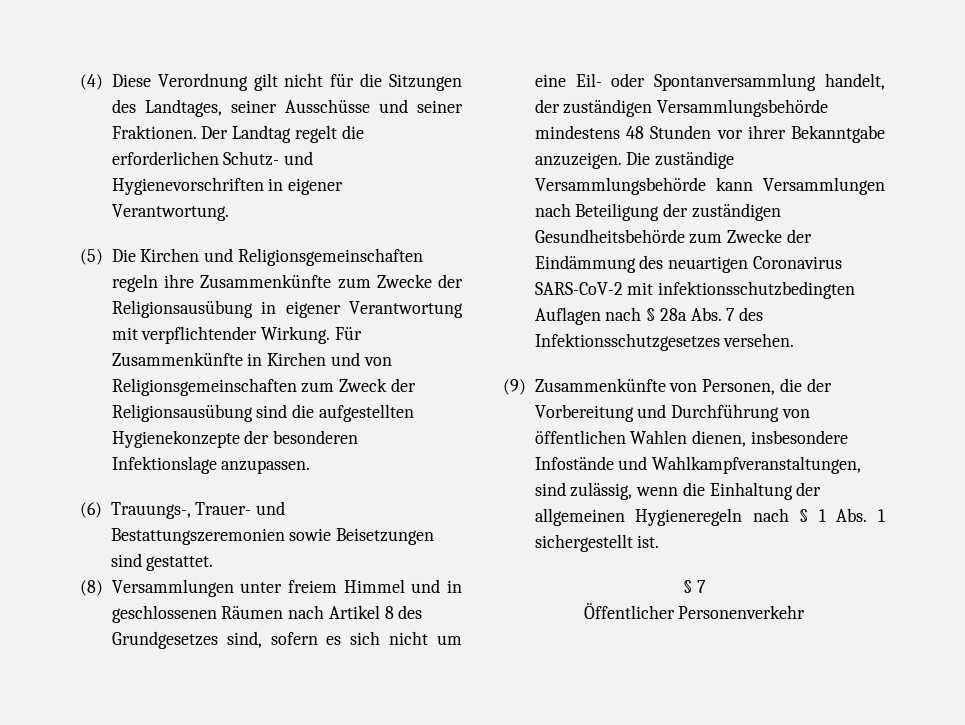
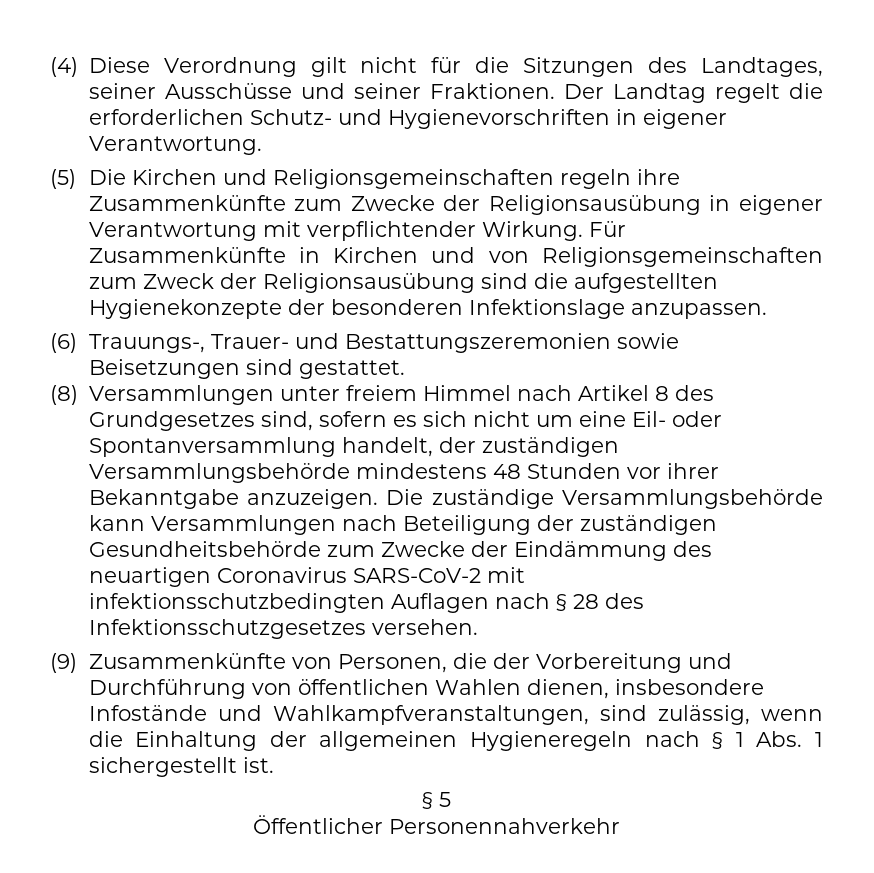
[411,579,462,593] [111,605,284,623] und in geschlossenen Räumen -> (511, 393) none
[659,307,736,321] 28a Abs. 7 -> [572,594,599,609] 28
[696,580,706,593] 7 -> [439,792,451,807] 5
[678,605,806,619] Personenverkehr -> [389,818,620,834] Personennahverkehr

